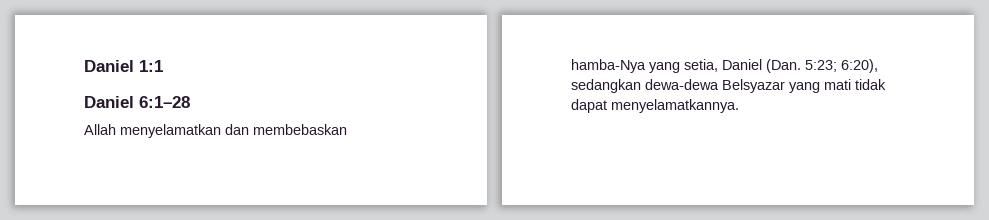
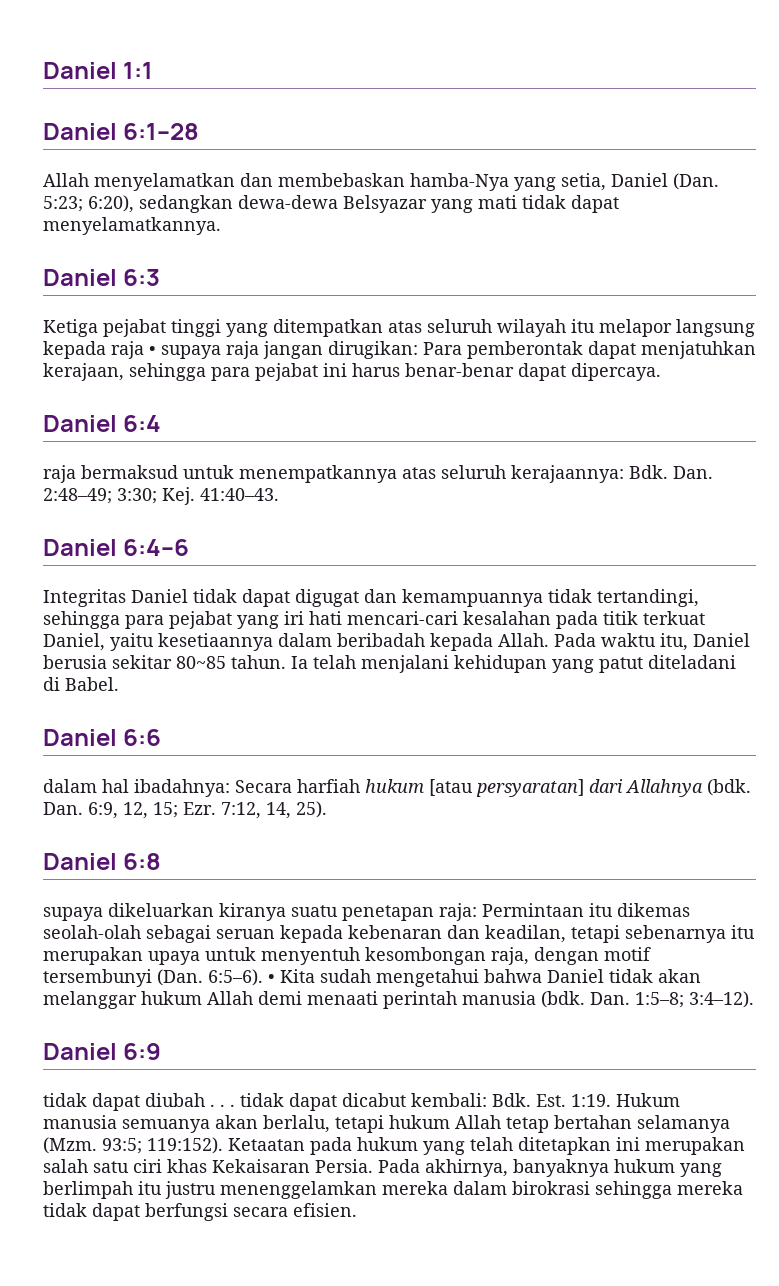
(739, 106) none -> [43,269,161,286] [43,319,755,337] [43,341,756,359] [43,363,661,381] [43,415,162,432] [43,465,713,483] [43,487,279,505] [43,539,190,556] [43,589,699,607] [43,611,705,629] [43,633,750,651] [43,655,736,673] [43,677,119,691] [43,729,162,746] [43,779,751,797] [43,801,327,819] [43,853,162,870] [43,903,690,921] [43,925,755,943] [43,947,651,965] [43,969,701,987] [43,991,754,1009] [43,1043,162,1060] [43,1093,680,1111] [43,1115,730,1133] [43,1137,745,1155] [43,1159,722,1177] [43,1181,743,1199] [43,1203,357,1221] // Daniel 6:3 // Ketiga pejabat tinggi yang ditempatkan atas seluruh wilayah itu melapor langsung kepada raja • supaya raja jangan dirugikan: Para pemberontak dapat menjatuhkan kerajaan, sehingga para pejabat ini harus benar-benar dapat dipercaya. // Daniel 6:4 // raja bermaksud untuk menempatkannya atas seluruh kerajaannya: Bdk. Dan. 2:48–49; 3:30; Kej. 41:40–43. // Daniel 6:4–6 // Integritas Daniel tidak dapat digugat dan kemampuannya tidak tertandingi, sehingga para pejabat yang iri hati mencari-cari kesalahan pada titik terkuat Daniel, yaitu kesetiaannya dalam beribadah kepada Allah. Pada waktu itu, Daniel berusia sekitar 80~85 tahun. Ia telah menjalani kehidupan yang patut diteladani di Babel. // Daniel 6:6 // dalam hal ibadahnya: Secara harfiah hukum [atau persyaratan] dari Allahnya (bdk. Dan. 6:9, 12, 15; Ezr. 7:12, 14, 25). // Daniel 6:8 // supaya dikeluarkan kiranya suatu penetapan raja: Permintaan itu dikemas seolah-olah sebagai seruan kepada kebenaran dan keadilan, tetapi sebenarnya itu merupakan upaya untuk menyentuh kesombongan raja, dengan motif tersembunyi (Dan. 6:5–6). • Kita sudah mengetahui bahwa Daniel tidak akan melanggar hukum Allah demi menaati perintah manusia (bdk. Dan. 1:5–8; 3:4–12). // Daniel 6:9 // tidak dapat diubah . . . tidak dapat dicabut kembali: Bdk. Est. 1:19. Hukum manusia semuanya akan berlalu, tetapi hukum Allah tetap bertahan selamanya (Mzm. 93:5; 119:152). Ketaatan pada hukum yang telah ditetapkan ini merupakan salah satu ciri khas Kekaisaran Persia. Pada akhirnya, banyaknya hukum yang berlimpah itu justru menenggelamkan mereka dalam birokrasi sehingga mereka tidak dapat berfungsi secara efisien.

